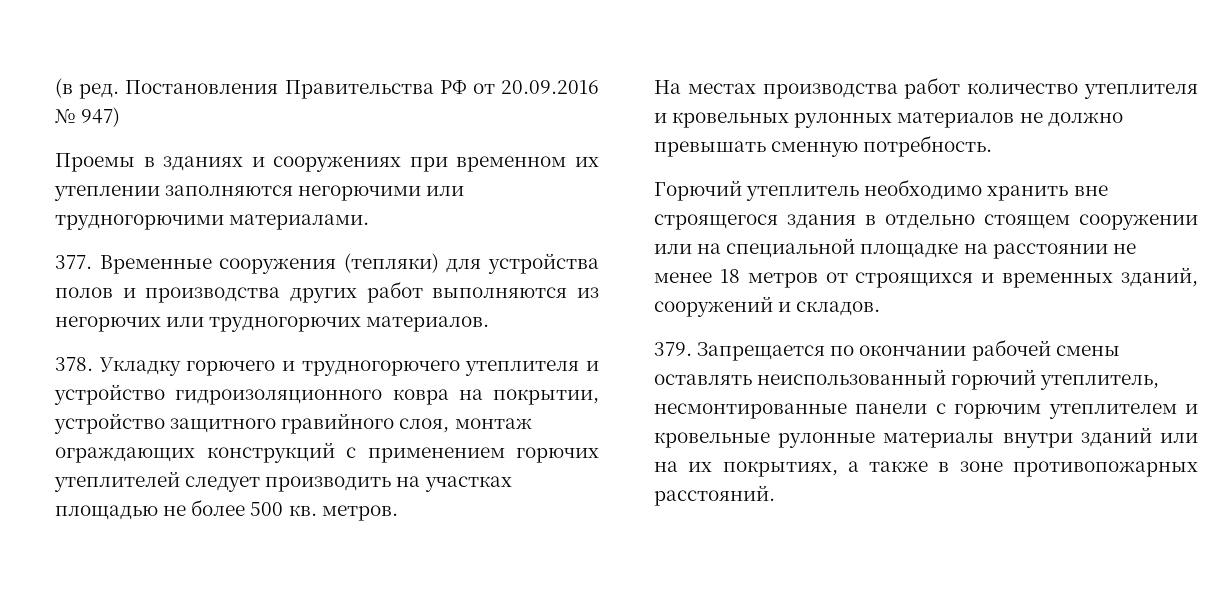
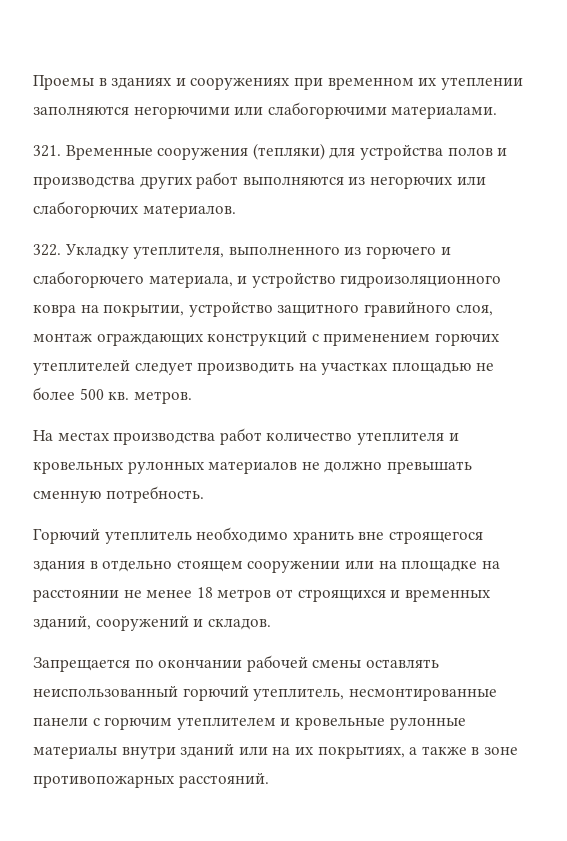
[55,78,599,99] [55,107,121,127] (в ред. Постановления Правительства РФ от 20.09.2016 № 947) // -> (33, 82) none
[55,214,224,230] трудногорючими -> [267,102,387,119] слабогорючими
[55,255,92,269] 377. -> [33,145,61,157] 321.
[209,316,362,332] трудногорючих -> [33,201,139,218] слабогорючих
[55,357,580,376] 378. Укладку горючего и трудногорючего утеплителя -> [33,244,451,259] [33,271,233,288] 322. Укладку утеплителя, выполненного из горючего и слабогорючего материала,
[726,238,856,258] специальной -> (397, 565) none
[654,342,692,356] 379. -> (271, 624) none

